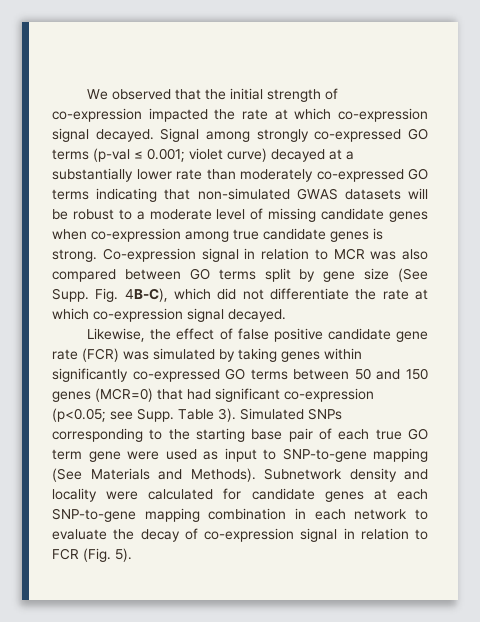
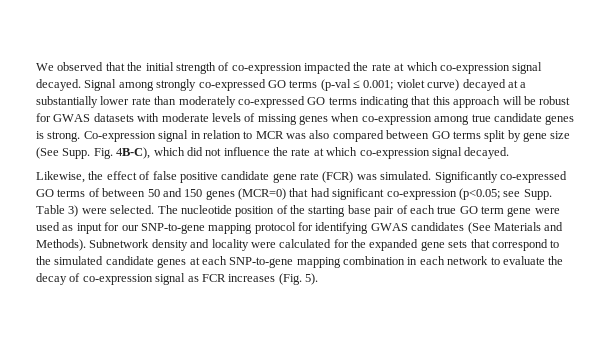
[197,188,428,200] [52,209,246,220] non-simulated GWAS datasets will be robust to a moderate level -> [432,96,571,108] [36,113,241,122] this approach will be robust for GWAS datasets with moderate levels
[321,208,385,220] candidate -> (297, 119) none
[270,288,349,300] differentiate -> [223,147,270,156] influence
[153,348,362,362] [52,368,288,382] simulated by taking genes within significantly co-expressed GO terms -> [380,171,567,183] [36,188,100,197] simulated. Significantly co-expressed GO terms of
[218,408,342,422] [52,428,163,442] 3). Simulated SNPs corresponding to -> [68,205,288,217] 3) were selected. The nucleotide position of
[263,448,428,462] to SNP-to-gene mapping -> [104,222,465,234] for our SNP-to-gene mapping protocol for identifying GWAS candidates
(242, 494) none -> [351,239,560,251] [36,256,104,265] the expanded gene sets that correspond to the simulated
[343,528,428,540] [52,548,79,560] in relation to FCR -> [187,274,276,282] as FCR increases

